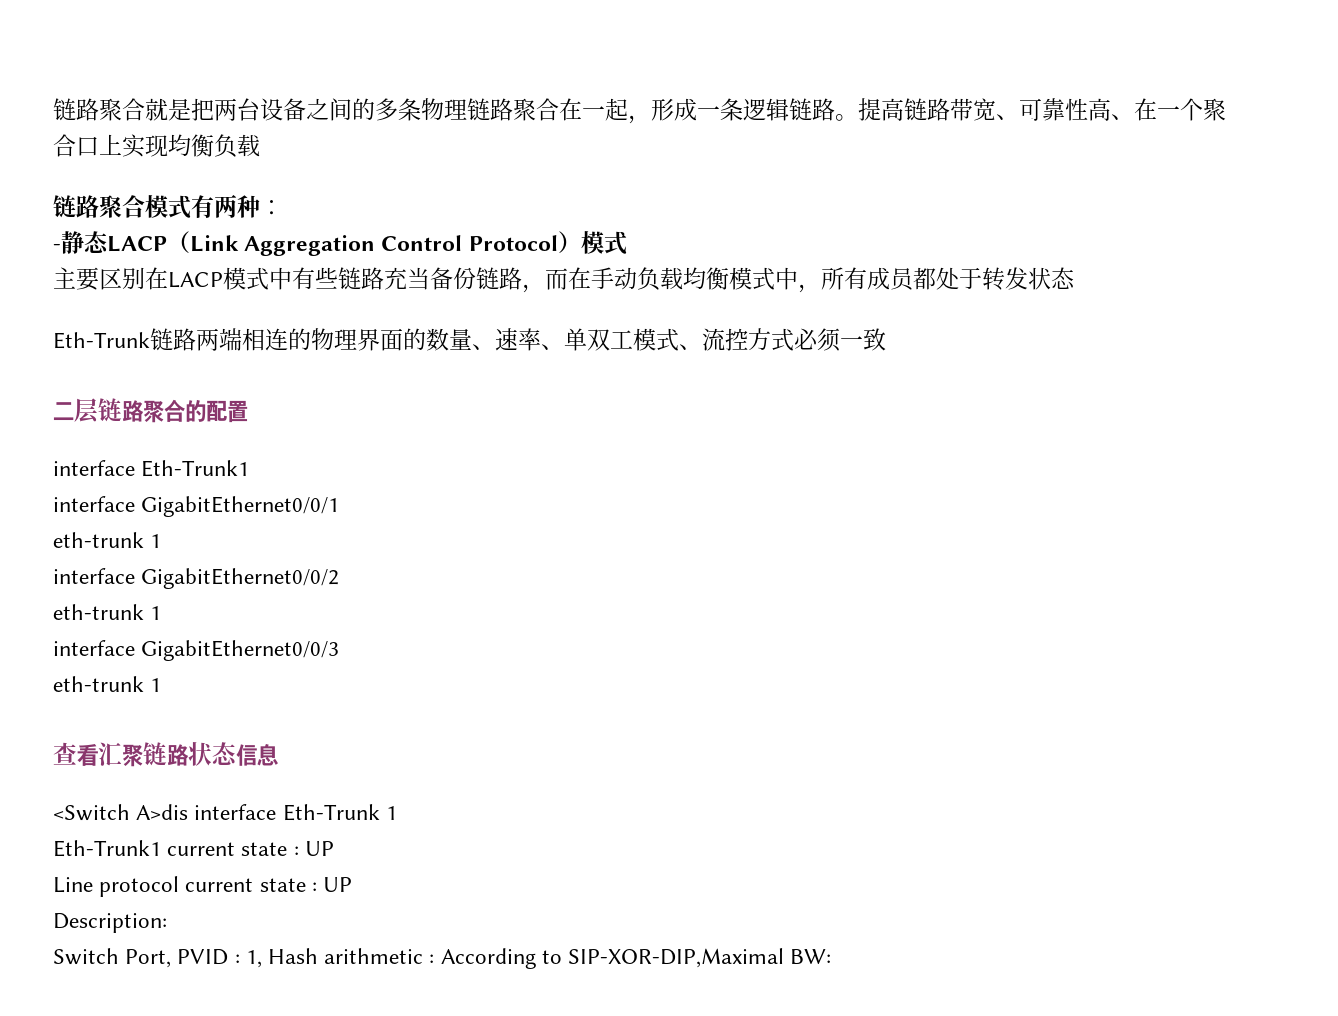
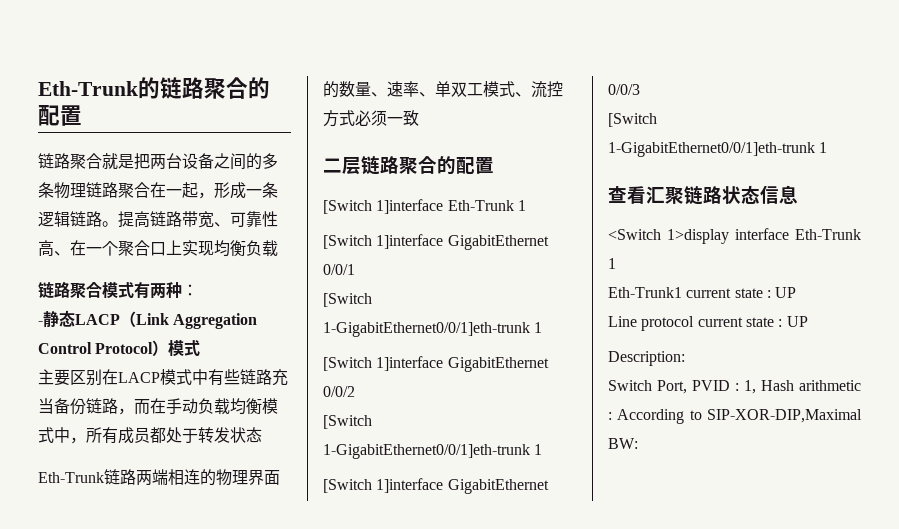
(53, 109) none -> [38,77,270,99] [38,105,82,126] Eth-Trunk的链路聚合的配置 //
[53,460,250,477] [53,496,340,517] [53,532,162,548] [53,568,340,589] [53,604,162,620] [53,640,340,661] [53,676,144,692] interface Eth-Trunk1 // interface GigabitEthernet0/0/1 // eth-trunk 1 // interface GigabitEthernet0/0/2 // eth-trunk 1 // interface GigabitEthernet0/0/3 // eth-trunk -> [323,199,526,214] [323,234,549,250] [323,264,355,275] [323,293,372,307] [323,322,543,337] [323,356,549,372] [323,386,355,397] [323,415,372,429] [323,444,543,459] [323,478,549,494] [608,84,640,95] [608,113,657,127] [608,142,815,157] [Switch 1]interface Eth-Trunk 1 // [Switch 1]interface GigabitEthernet 0/0/1 // [Switch 1-GigabitEthernet0/0/1]eth-trunk 1 // [Switch 1]interface GigabitEthernet 0/0/2 // [Switch 1-GigabitEthernet0/0/1]eth-trunk 1 // [Switch 1]interface GigabitEthernet 0/0/3 // [Switch 1-GigabitEthernet0/0/1]eth-trunk
[136,804,189,820] A>dis -> [667,229,729,244] 1>display

